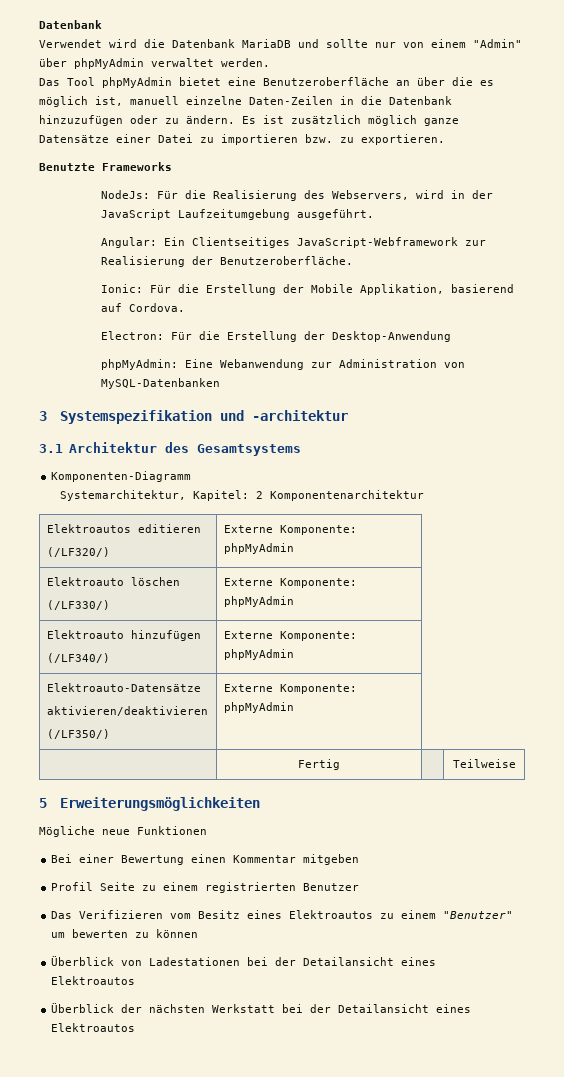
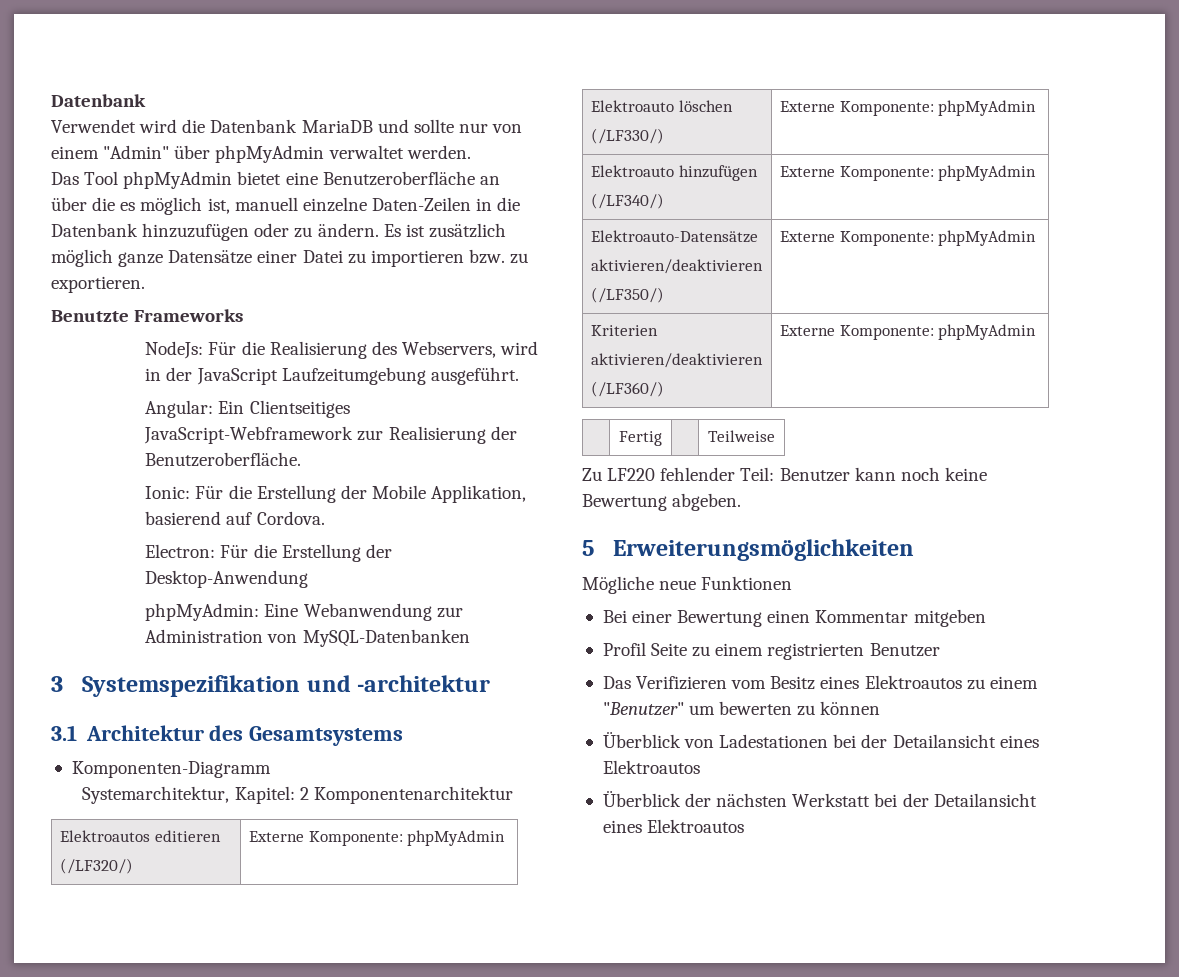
[298,759,340,770] [452,759,516,768] | Fertig | | Teilweise -> [590,325,658,336] [590,353,763,368] [590,381,664,397] [779,324,1037,340] [619,431,662,446] [708,430,775,442] [582,467,987,482] [582,493,742,511] Kriterien // aktivieren/deaktivieren // (/LF360/) | Externe Komponente: phpMyAdmin // | Fertig | | Teilweise // Zu LF220 fehlender Teil: Benutzer kann noch keine Bewertung abgeben.

